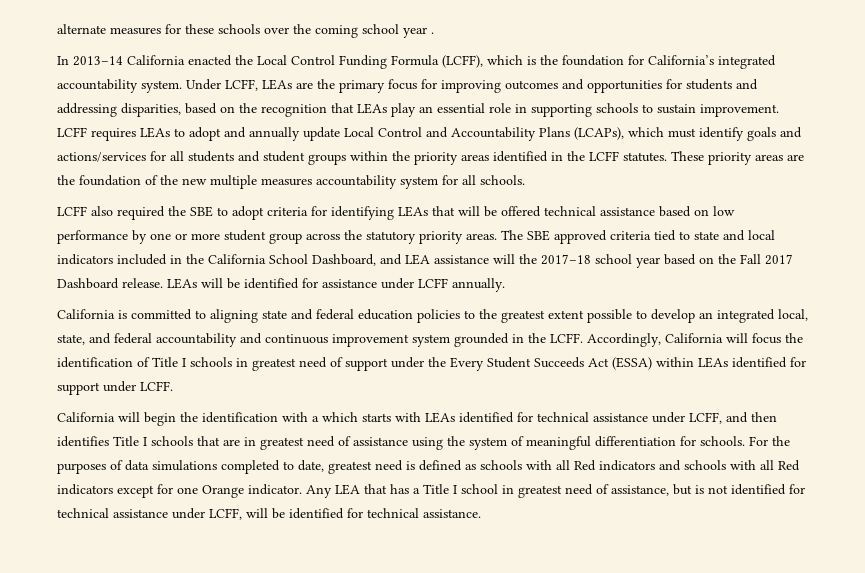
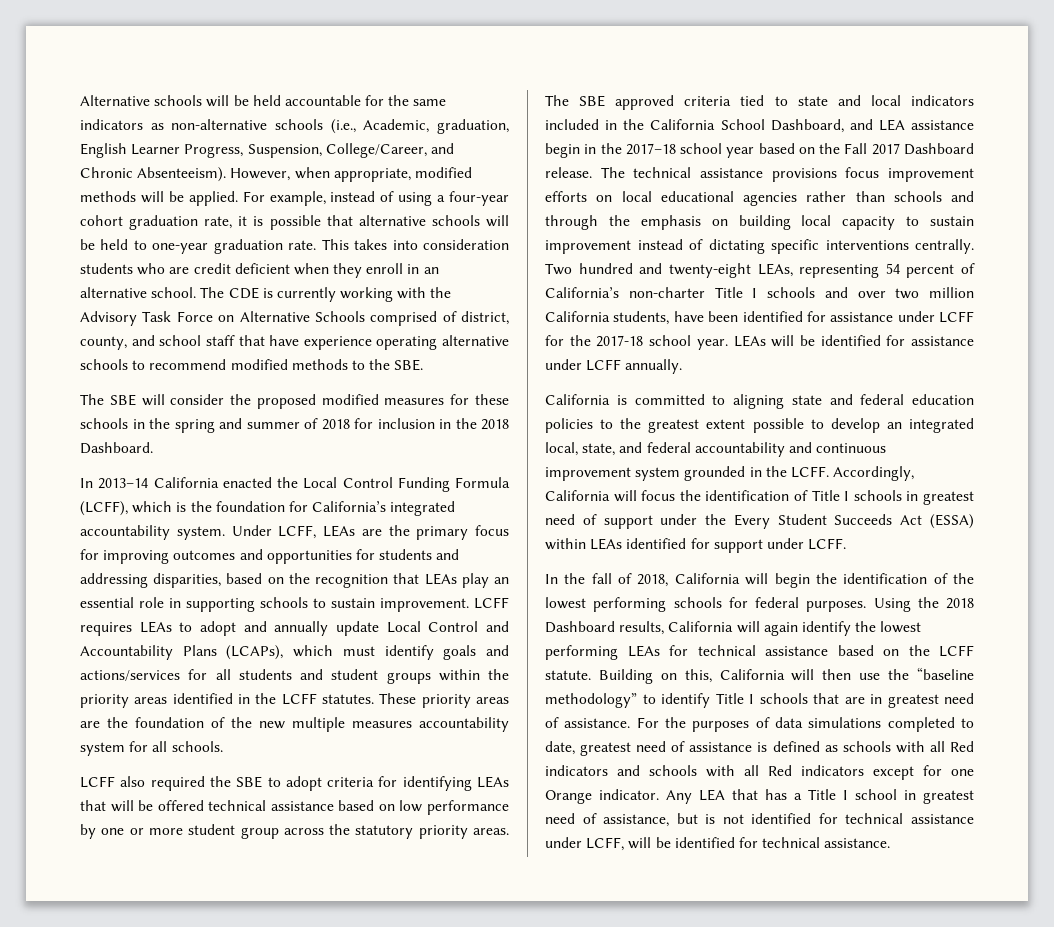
[57,24,434,38] alternate measures for these schools over the coming school year . -> [80,95,447,107] [80,119,509,134] [80,143,454,158] [80,167,472,182] [80,191,509,206] [80,215,509,230] [80,239,510,254] [80,263,439,278] [80,287,452,302] [80,311,509,326] [80,335,509,350] [80,359,424,371] [80,394,509,409] [80,418,509,433] [80,442,153,454] Alternative schools will be held accountable for the same indicators as non-alternative schools (i.e., Academic, graduation, English Learner Progress, Suspension, College/Career, and Chronic Absenteeism). However, when appropriate, modified methods will be applied. For example, instead of using a four-year cohort graduation rate, it is possible that alternative schools will be held to one-year graduation rate. This takes into consideration students who are credit deficient when they enroll in an alternative school. The CDE is currently working with the Advisory Task Force on Alternative Schools comprised of district, county, and school staff that have experience operating alternative schools to recommend modified methods to the SBE. // The SBE will consider the proposed modified measures for these schools in the spring and summer of 2018 for inclusion in the 2018 Dashboard.
[493,254,515,264] will -> [545,143,597,158] begin in
(163, 283) none -> [600,167,974,182] [545,191,974,206] [545,215,974,230] [545,239,974,254] [545,263,975,278] [545,287,974,299] [545,311,974,325] [545,335,728,350] The technical assistance provisions focus improvement efforts on local educational agencies rather than schools and through the emphasis on building local capacity to sustain improvement instead of dictating specific interventions centrally. Two hundred and twenty-eight LEAs, representing 54 percent of California’s non-charter Title I schools and over two million California students, have been identified for assistance under LCFF for the 2017-18 school year.
(173, 386) none -> [545,573,669,587] In the fall of 2018,
[282,412,777,424] [57,436,109,447] with a which starts with LEAs identified for technical assistance under LCFF, and then identifies -> [933,573,974,584] [545,597,974,612] [545,621,922,636] [545,645,974,660] [545,667,975,684] [545,693,710,708] of the lowest performing schools for federal purposes. Using the 2018 Dashboard results, California will again identify the lowest performing LEAs for technical assistance based on the LCFF statute. Building on this, California will then use the “baseline methodology” to identify
[353,436,745,450] assistance using the system of meaningful differentiation for schools. -> [564,718,631,728] assistance.
(403, 465) none -> [671,741,753,752] of assistance

